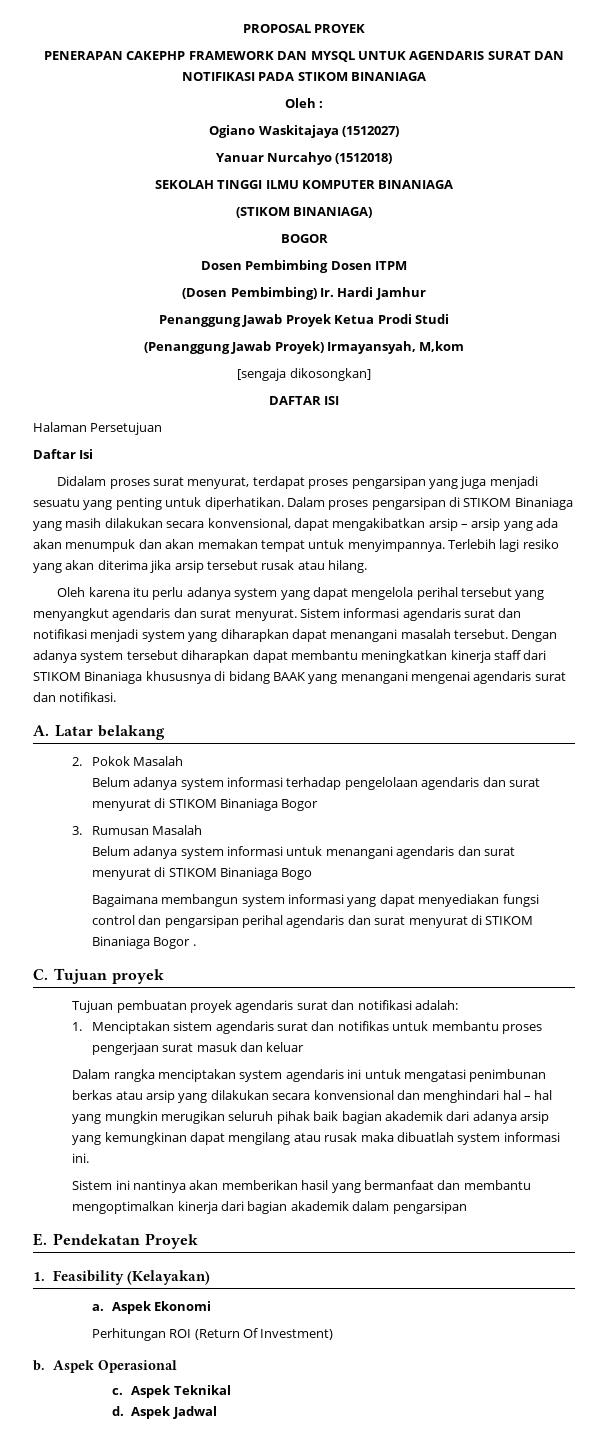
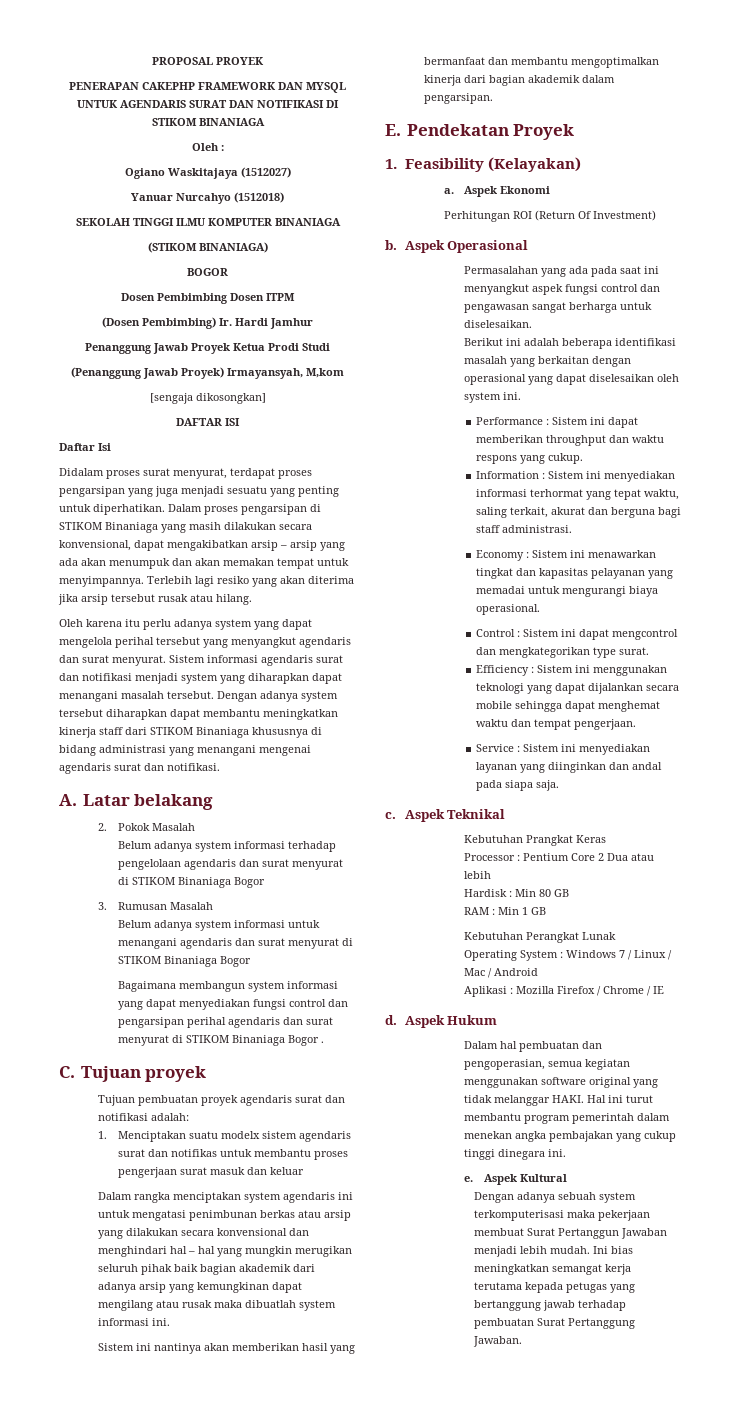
[258,72,295,81] PADA -> [326,100,339,108] DI
[33,422,163,435] // Halaman Persetujuan -> (240, 422) none
[272,672,305,681] BAAK -> [99,745,166,753] administrasi
[281,868,313,880] Bogo -> [220,956,252,967] Bogor
(170, 1027) none -> [189,1131,261,1139] suatu modelx
[392,1201,467,1214] pengarsipan -> [424,93,494,104] pengarsipan.
[111,1385,231,1398] [111,1406,217,1419] c. Aspek Teknikal // d. Aspek Jadwal -> [463,266,659,277] [463,284,660,295] [463,302,652,313] [463,320,532,328] [463,338,676,349] [463,356,631,367] [463,374,679,385] [463,392,521,403] [475,417,638,428] [475,435,664,446] [475,453,583,464] [475,471,675,482] [475,489,679,500] [475,507,681,518] [475,525,572,533] [475,550,656,561] [475,568,673,579] [475,586,658,597] [475,604,540,615] [475,629,678,640] [475,647,649,658] [475,665,667,676] [475,683,679,694] [475,701,660,712] [475,719,636,730] [475,744,650,755] [475,762,662,773] [475,780,559,791] [385,809,506,822] [463,835,606,846] [463,853,654,861] [463,871,491,879] [463,889,569,897] [463,907,546,915] [463,932,616,943] [463,950,672,961] [463,968,538,978] [463,986,664,997] [385,1015,498,1028] [463,1041,602,1052] [463,1059,630,1070] [463,1077,658,1088] [463,1095,653,1106] [463,1113,670,1124] [463,1131,676,1142] [463,1149,566,1160] [463,1174,567,1185] [474,1192,637,1203] [474,1210,651,1221] [474,1228,668,1239] [474,1246,634,1257] [474,1264,632,1275] [474,1282,636,1293] [474,1300,627,1311] [474,1318,636,1329] [473,1336,523,1347] Permasalahan yang ada pada saat ini menyangkut aspek fungsi control dan pengawasan sangat berharga untuk diselesaikan. // Berikut ini adalah beberapa identifikasi masalah yang berkaitan dengan operasional yang dapat diselesaikan oleh system ini. // Performance : Sistem ini dapat memberikan throughput dan waktu respons yang cukup. // Information : Sistem ini menyediakan informasi terhormat yang tepat waktu, saling terkait, akurat dan berguna bagi staff administrasi. // Economy : Sistem ini menawarkan tingkat dan kapasitas pelayanan yang memadai untuk mengurangi biaya operasional. // Control : Sistem ini dapat mengcontrol dan mengkategorikan type surat. // Efficiency : Sistem ini menggunakan teknologi yang dapat dijalankan secara mobile sehingga dapat menghemat waktu dan tempat pengerjaan. // Service : Sistem ini menyediakan layanan yang diinginkan dan andal pada siapa saja. // c. Aspek Teknikal // Kebutuhan Prangkat Keras // Processor : Pentium Core 2 Dua atau lebih // Hardisk : Min 80 GB // RAM : Min 1 GB // Kebutuhan Perangkat Lunak // Operating System : Windows 7 / Linux / Mac / Android // Aplikasi : Mozilla Firefox / Chrome / IE // d. Aspek Hukum // Dalam hal pembuatan dan pengoperasian, semua kegiatan menggunakan software original yang tidak melanggar HAKI. Hal ini turut membantu program pemerintah dalam menekan angka pembajakan yang cukup tinggi dinegara ini. // e. Aspek Kultural // Dengan adanya sebuah system terkomputerisasi maka pekerjaan membuat Surat Pertanggun Jawaban menjadi lebih mudah. Ini bias meningkatkan semangat kerja terutama kepada petugas yang bertanggung jawab terhadap pembuatan Surat Pertanggung Jawaban.

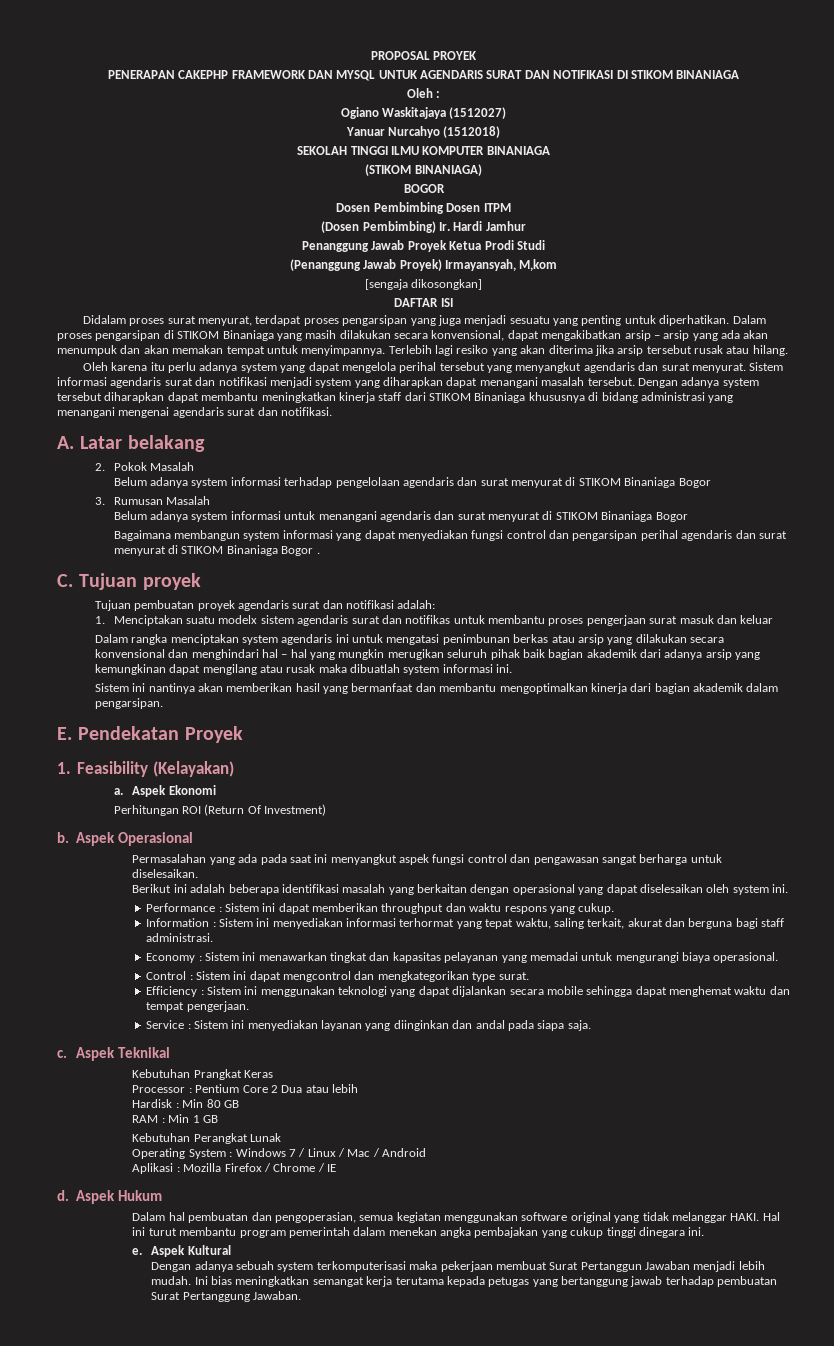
[59,443,111,451] // Daftar Isi -> (453, 302) none

